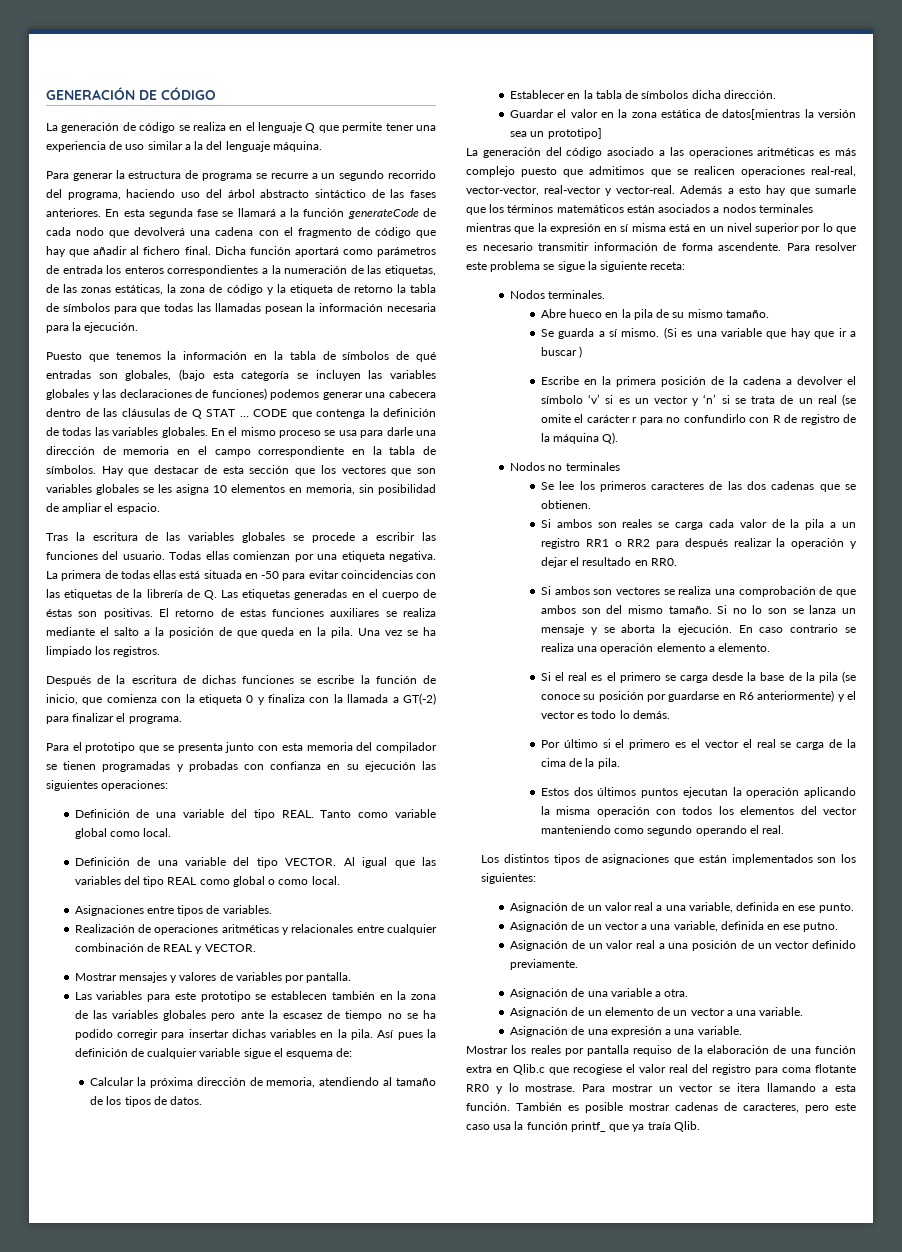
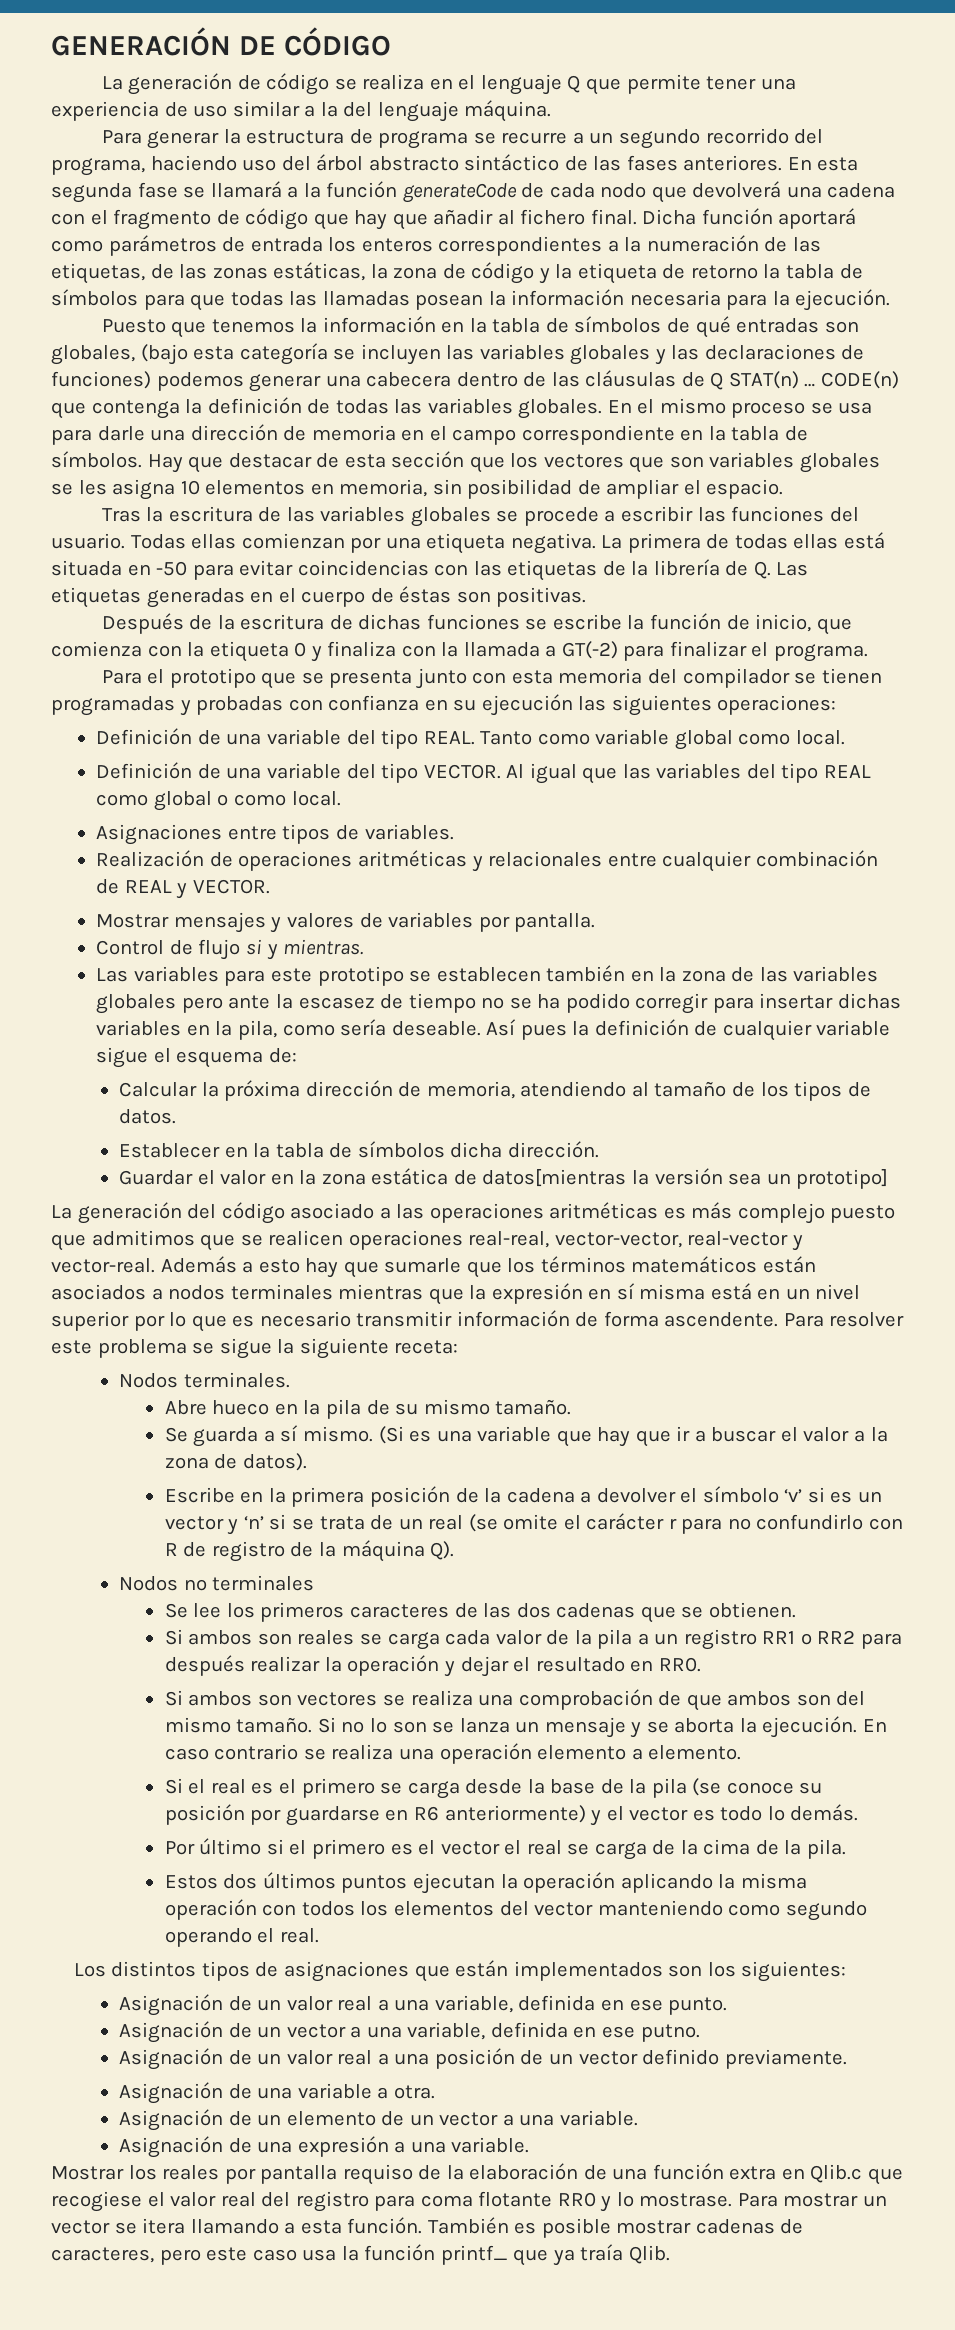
[206,409,287,417] STAT … CODE -> [728,371,899,389] STAT(n) … CODE(n)
[158,608,437,617] [46,627,437,638] [46,646,161,657] El retorno de estas funciones auxiliares se realiza mediante el salto a la posición de que queda en la pila. Una vez se ha limpiado los registros. -> (587, 597) none
(352, 977) none -> [96,939,364,960] // Control de flujo si y mientras.
[351,1029,374,1040] pila. -> [237,1019,481,1040] pila, como sería deseable.
[579,346,583,358] ) -> [780,1427,888,1442] [164,1453,307,1471] el valor a la zona de datos).

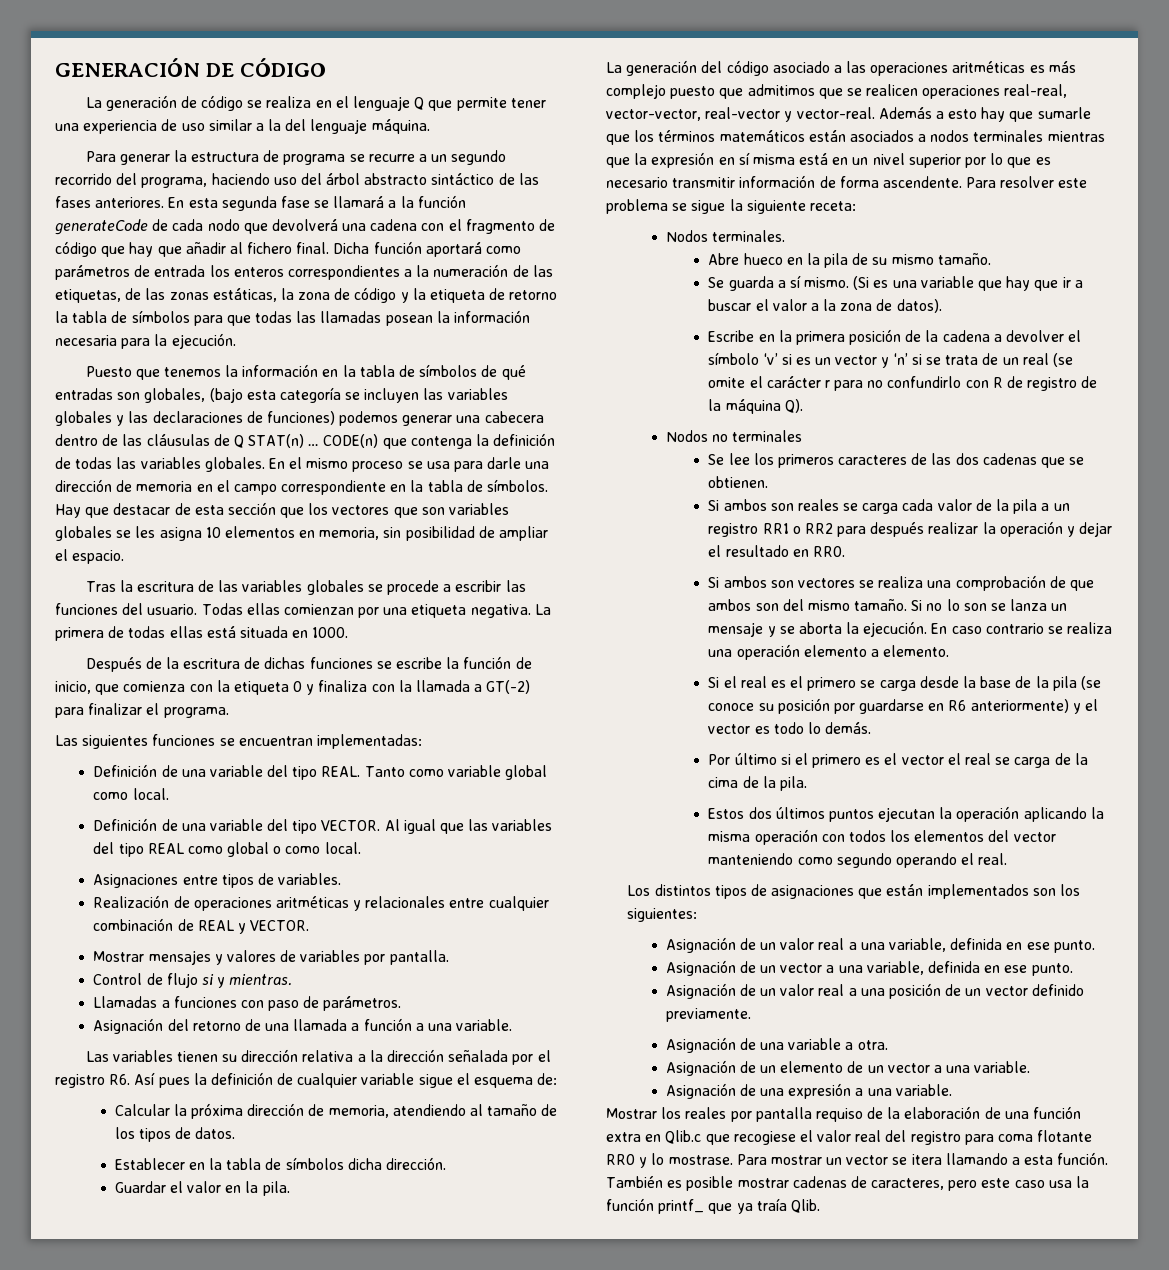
[156,559,809,581] [51,586,587,608] -50 para evitar coincidencias con las etiquetas de la librería de Q. Las etiquetas generadas en el cuerpo de éstas son positivas. -> [312,627,349,638] 1000.
[101,668,882,689] [51,694,837,716] Para el prototipo que se presenta junto con esta memoria del compilador se tienen programadas y probadas con confianza en su ejecución las siguientes operaciones: -> [55,734,422,749] Las siguientes funciones se encuentran implementadas:
[96,965,879,986] [96,993,901,1014] [96,1019,481,1040] Las variables para este prototipo se establecen también en la zona de las variables globales pero ante la escasez de tiempo no se ha podido corregir para insertar dichas variables en la pila, como sería deseable. -> [93,996,402,1011] [93,1018,513,1034] [85,1049,551,1065] [55,1074,131,1088] Llamadas a funciones con paso de parámetros. // Asignación del retorno de una llamada a función a una variable. // Las variables tienen su dirección relativa a la dirección señalada por el registro R6.
[321,1168,889,1189] zona estática de datos[mientras la versión sea un prototipo] -> [262,1181,290,1196] pila.
[640,2024,700,2042] putno. -> [1031,963,1073,976] punto.

